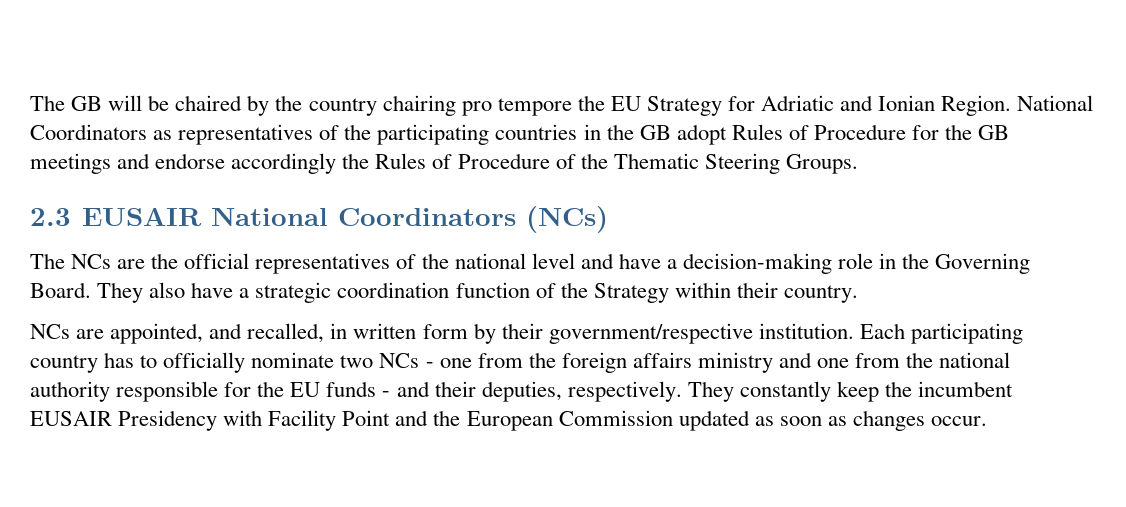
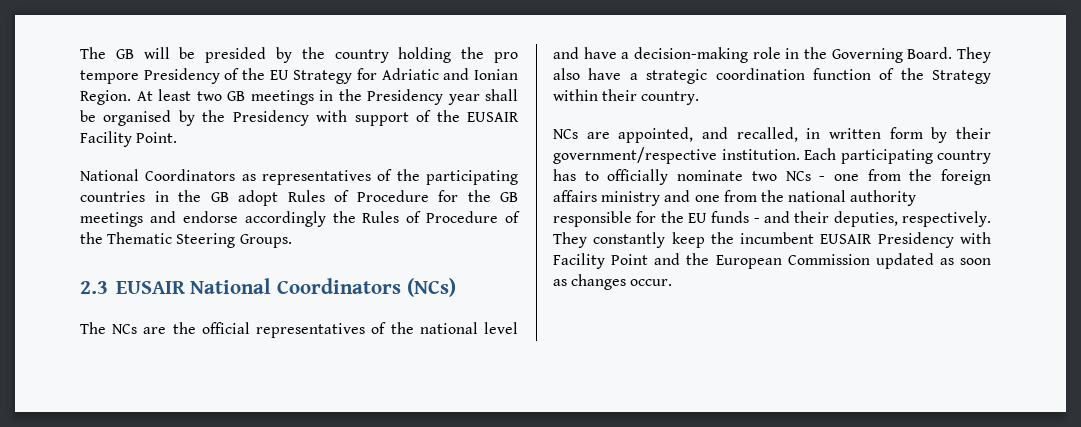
[175,95,243,111] chaired -> [205,47,267,63] presided
[382,95,572,116] chairing pro tempore -> [398,47,518,63] [80,68,240,84] holding the pro tempore Presidency of
(1012, 105) none -> [136,89,518,105] [80,110,519,126] [80,131,178,147] At least two GB meetings in the Presidency year shall be organised by the Presidency with support of the EUSAIR Facility Point. //

